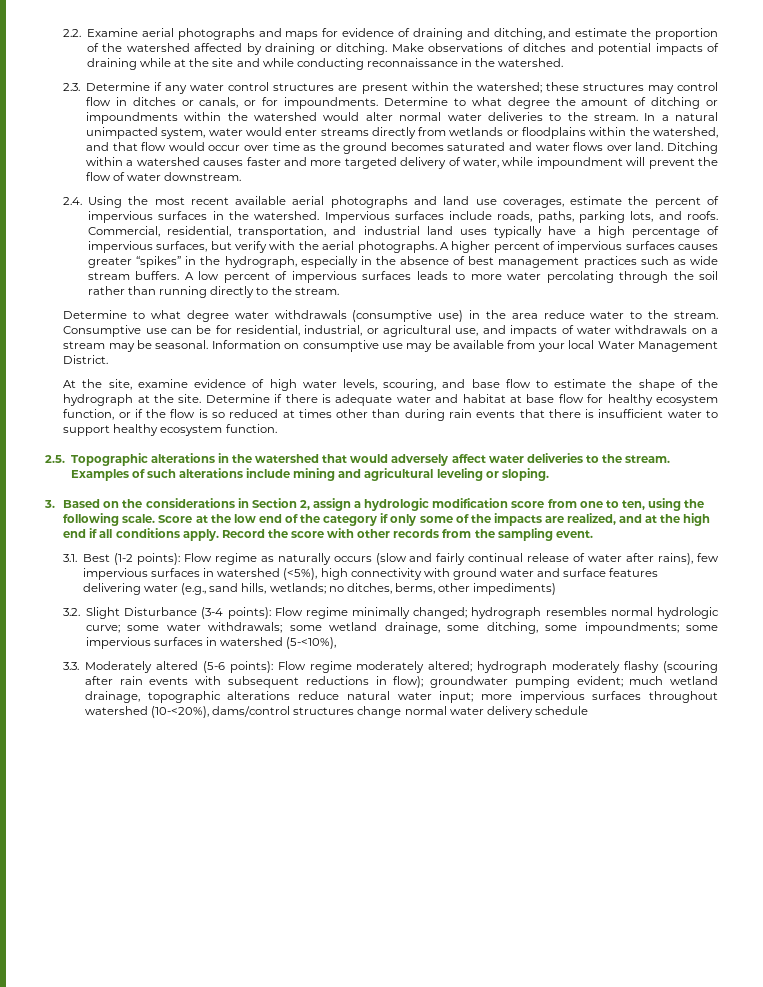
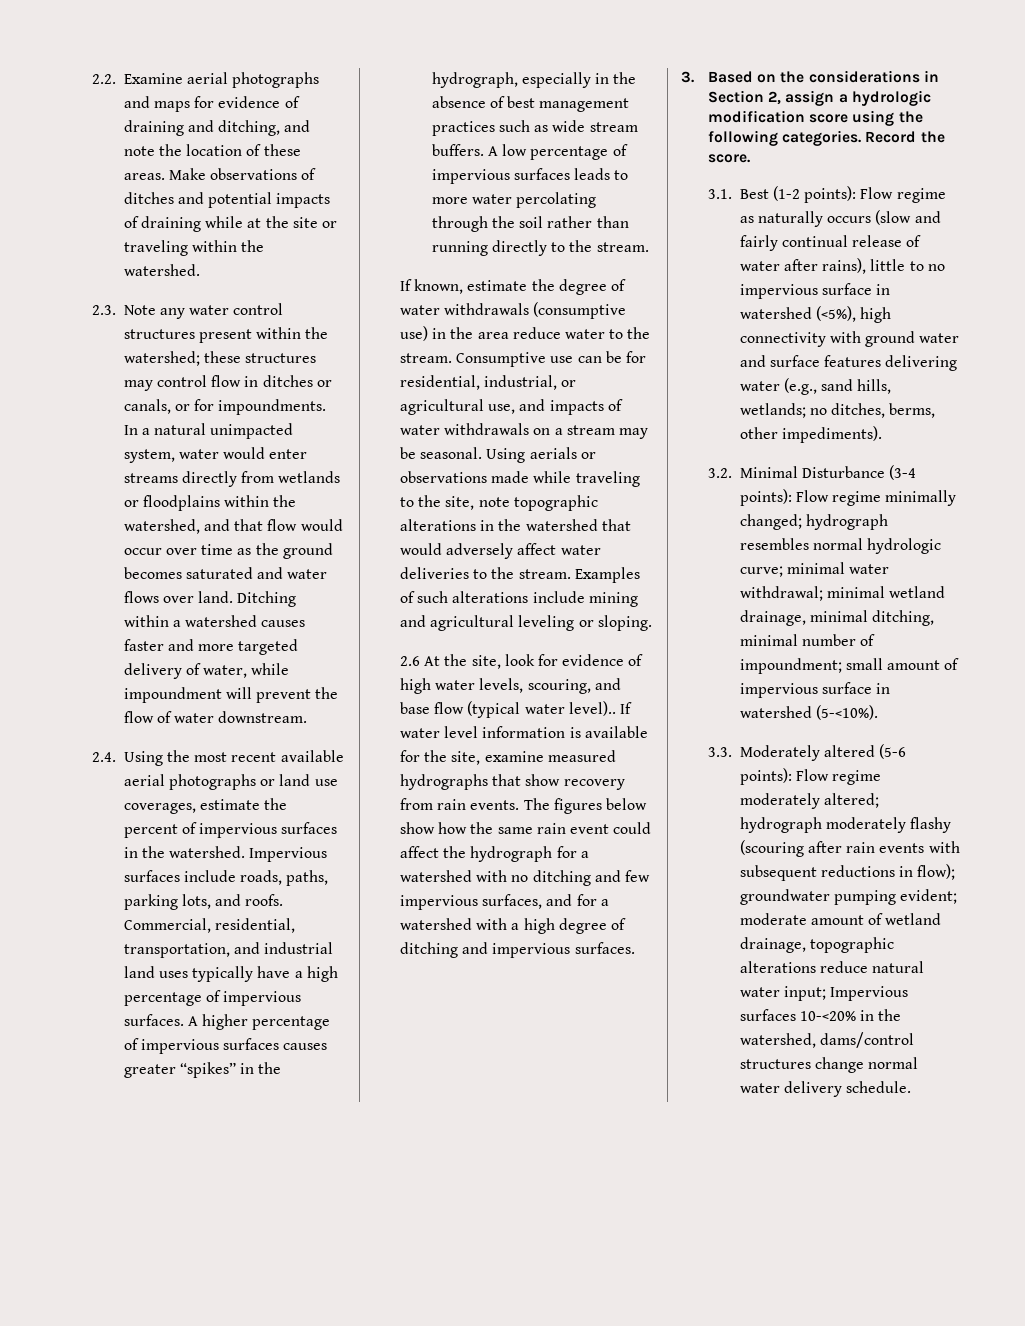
[575,28,718,40] [86,43,388,55] estimate the proportion of the watershed affected by draining or ditching. -> [123,144,301,156] [123,173,165,180] note the location of these areas.
[236,58,472,70] and while conducting reconnaissance in -> [321,221,337,228] [123,240,238,256] or traveling within
[85,82,163,91] Determine if -> [123,305,156,315] Note
[338,85,358,91] are -> (195, 334) none
[383,97,718,109] [85,112,638,124] Determine to what degree the amount of ditching or impoundments within the watershed would alter normal water deliveries to the stream. -> (327, 407) none
[413,196,437,205] and -> [260,779,276,786] or
[156,241,437,253] surfaces, but verify with the aerial photographs. -> [123,1014,184,1026] surfaces.
[493,242,540,253] percent -> [252,1016,331,1030] percentage
[223,272,270,283] percent -> [530,146,609,160] percentage
[63,310,229,322] Determine to what degree -> [400,279,627,295] If known, estimate the degree of
[211,340,719,352] [63,355,109,364] [63,379,718,391] [63,394,718,406] [63,409,718,421] [63,424,277,436] [45,453,148,466] Information on consumptive use may be available from your local Water Management District. // At the site, examine evidence of high water levels, scouring, and base flow to estimate the shape of the hydrograph at the site. Determine if there is adequate water and habitat at base flow for healthy ecosystem function, or if the flow is so reduced at times other than during rain events that there is insufficient water to support healthy ecosystem function. // 2.5. Topographic -> [486,447,596,463] [400,471,640,487] [400,495,598,511] Using aerials or observations made while traveling to the site, note topographic
(549, 474) none -> [400,654,644,669] [400,678,621,694] [400,701,633,718] [400,726,648,738] [400,750,616,765] [400,774,625,790] [400,798,648,814] [400,822,652,834] [400,846,589,862] [400,870,651,886] [400,894,609,910] [400,918,627,934] [400,942,635,958] // 2.6 At the site, look for evidence of high water levels, scouring, and base flow (typical water level).. If water level information is available for the site, examine measured hydrographs that show recovery from rain events. The figures below show how the same rain event could affect the hydrograph for a watershed with no ditching and few impervious surfaces, and for a watershed with a high degree of ditching and impervious surfaces.
[547,498,705,511] [63,513,711,526] [63,528,593,541] from one to ten, using the following scale. Score at the low end of the category if only some of the impacts are realized, and at the high end if all conditions apply. Record the score with other records from the sampling event. -> [852,110,923,126] [708,130,945,146] [708,154,751,163] using the following categories. Record the score.
[697,553,719,562] [82,568,201,580] few impervious surfaces -> [870,259,945,271] [739,283,873,299] little to no impervious surface
[473,583,557,595] impediments) -> [782,426,883,443] impediments).
[85,607,120,619] Slight -> [739,466,798,478] Minimal
[127,622,718,634] [85,637,337,649] some water withdrawals; some wetland drainage, some ditching, some impoundments; some impervious surfaces in watershed (5-<10%), -> [787,562,890,574] [739,586,946,601] [739,610,935,626] [739,634,876,646] [739,658,960,674] [739,682,891,698] [739,705,879,720] minimal water withdrawal; minimal wetland drainage, minimal ditching, minimal number of impoundment; small amount of impervious surface in watershed (5-<10%).
[629,676,664,685] much -> [739,913,884,925] moderate amount of
[480,691,718,703] [84,706,210,718] more impervious surfaces throughout watershed (10-<20%), -> [830,986,909,1001] [739,1009,902,1021] [739,1033,816,1048] Impervious surfaces 10-<20% in the watershed,
[534,706,588,715] schedule -> [846,1081,912,1093] schedule.

